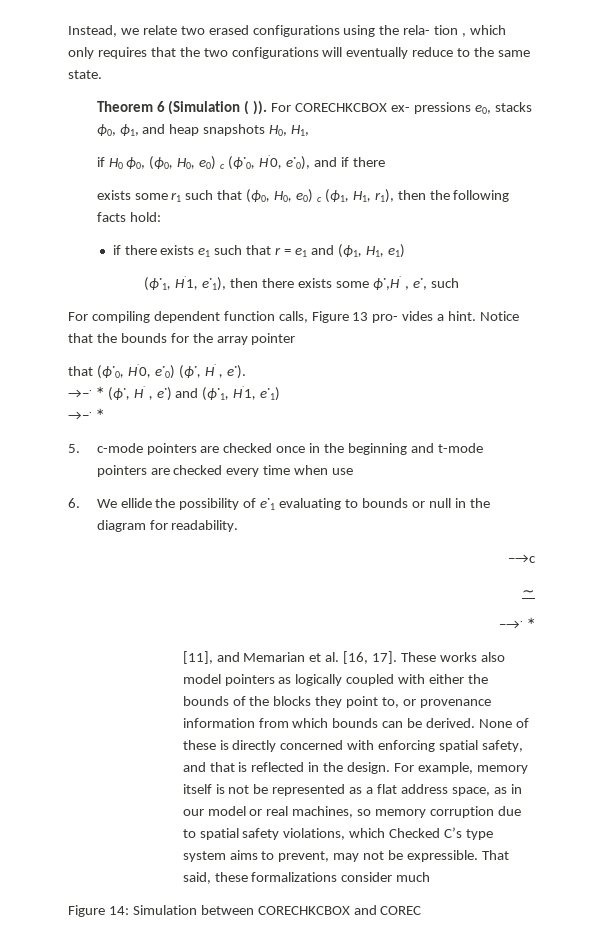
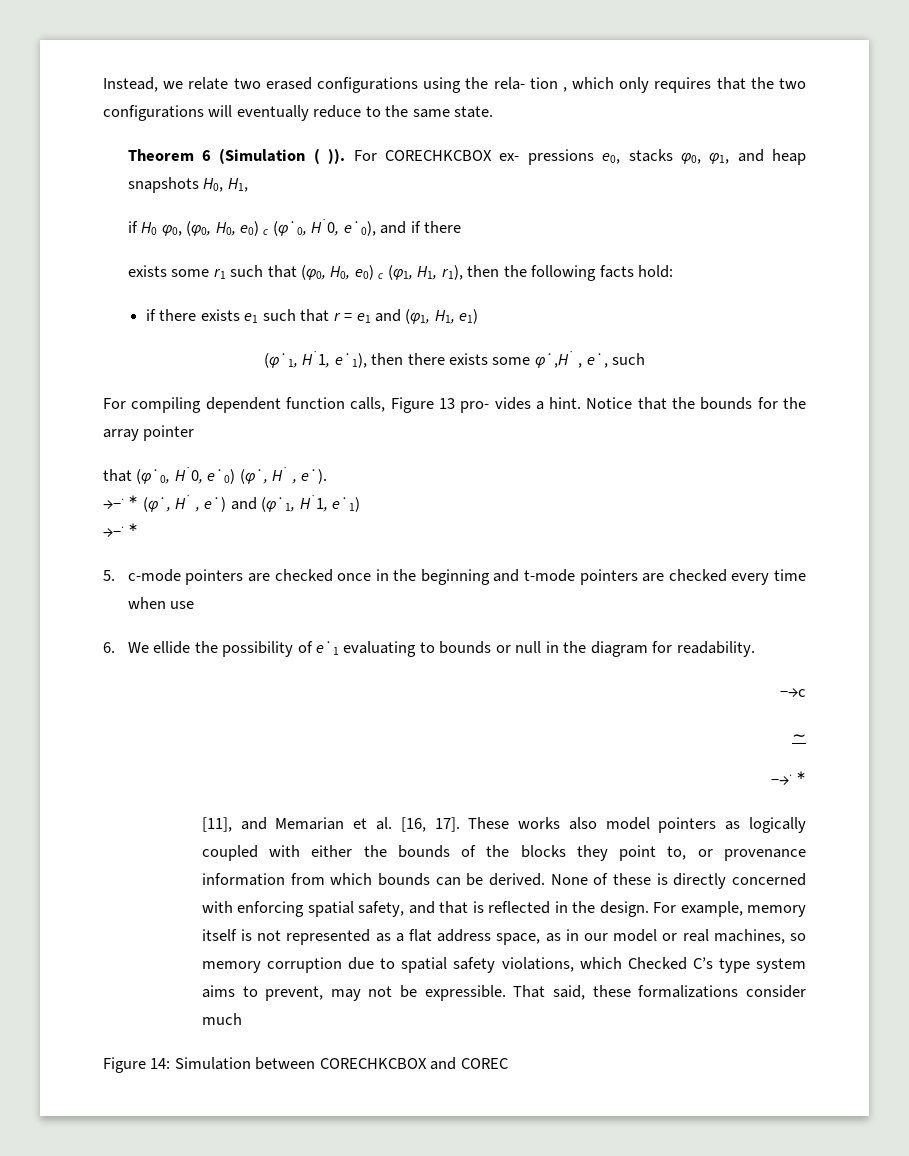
[253,784,269,794] be -> (282, 935) none

